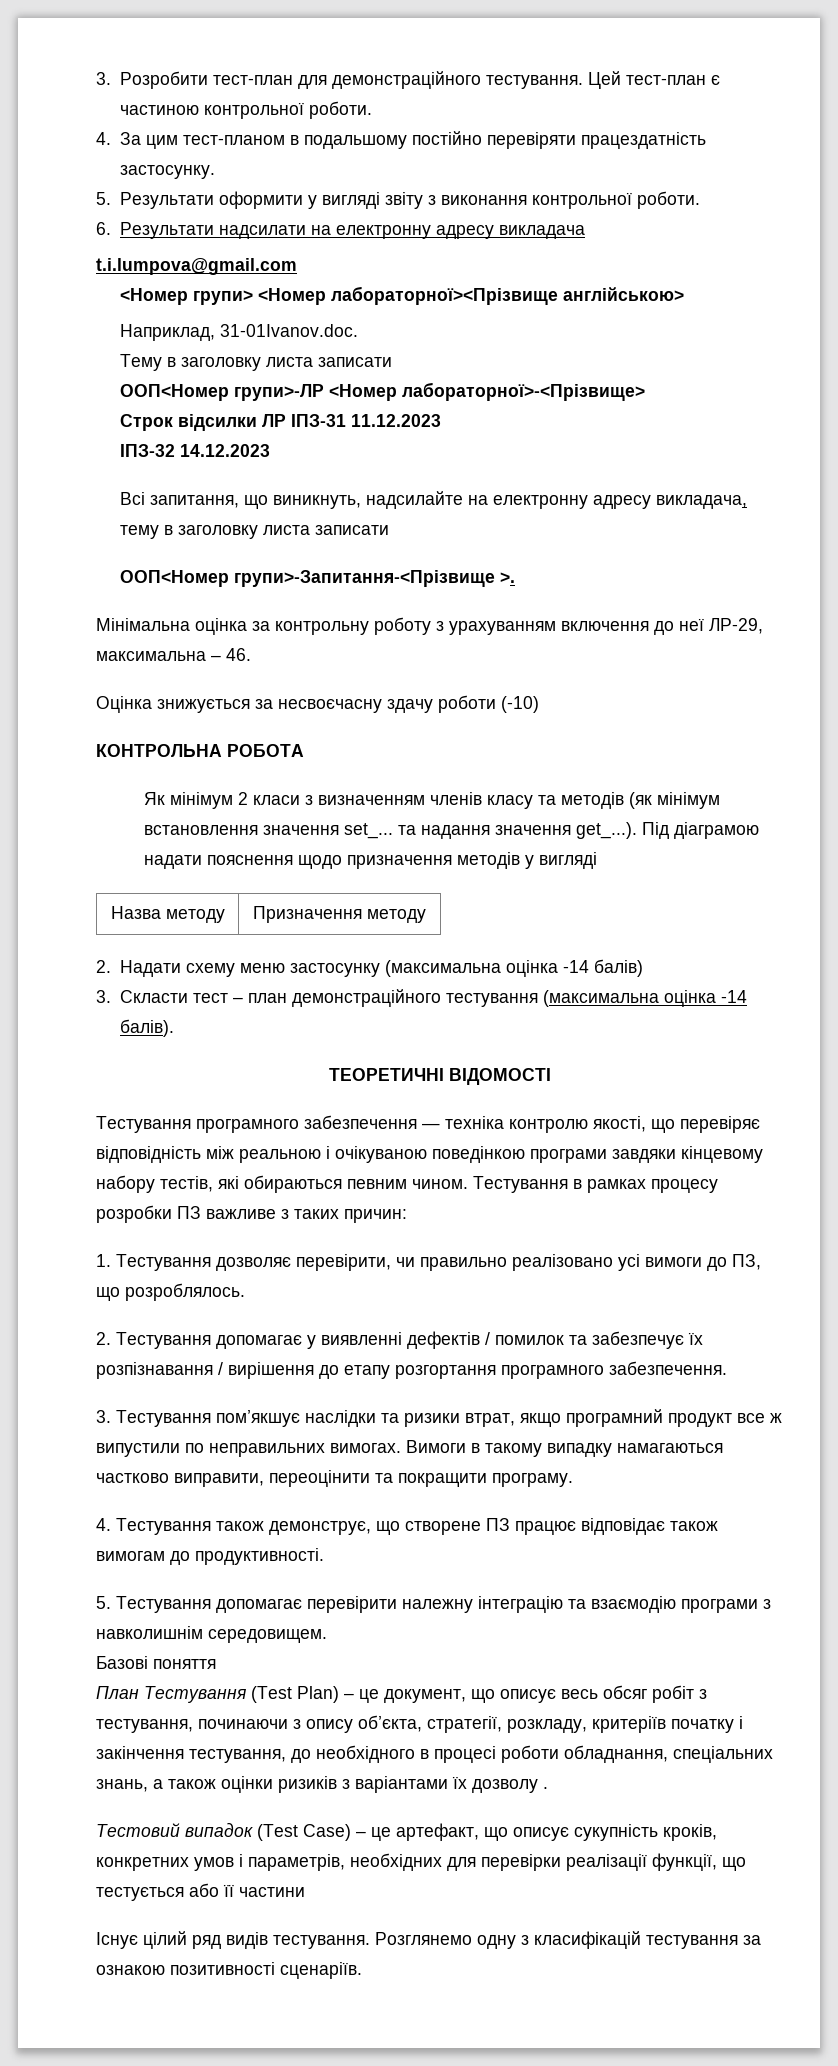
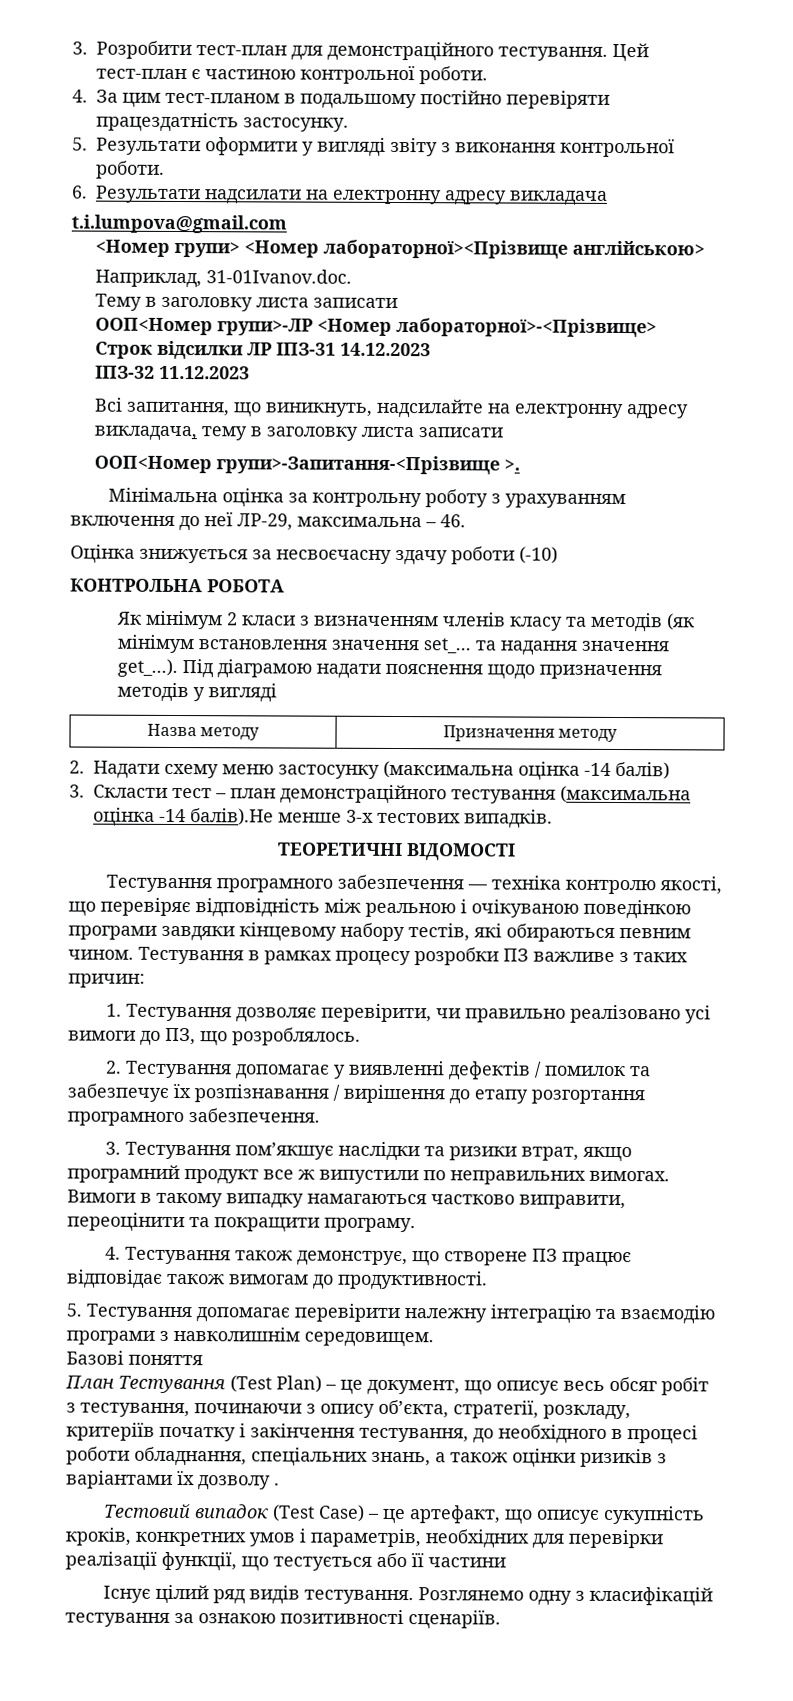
[350,414,441,427] 11.12.2023 -> [339,342,431,357] 14.12.2023
[179,444,270,457] 14.12.2023 -> [158,365,250,380] 11.12.2023
[119,1019,174,1037] балів). -> [190,808,553,829] балів).Не менше 3-х тестових випадків.

